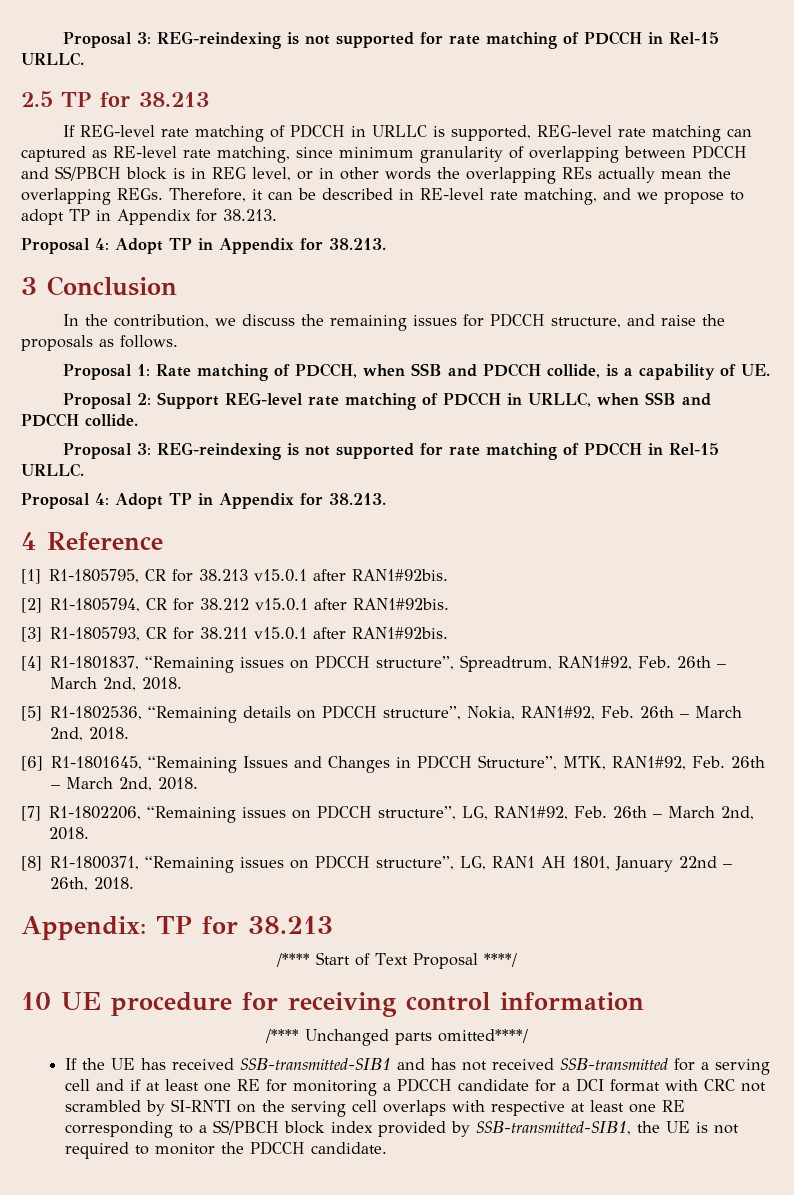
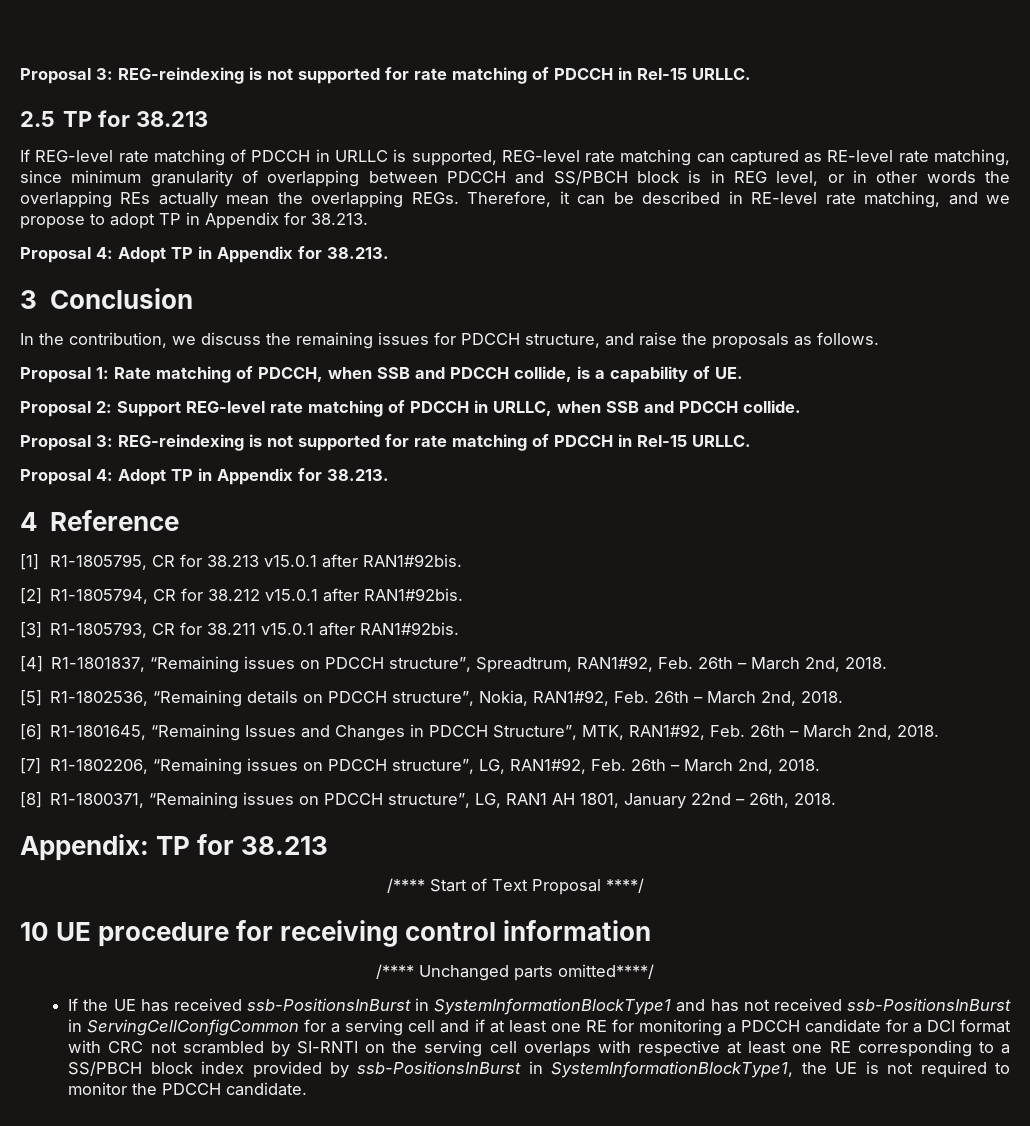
[240,1058,392,1070] SSB-transmitted-SIB1 -> [246,998,672,1015] ssb-PositionsInBurst in SystemInformationBlockType1
[560,1058,669,1070] SSB-transmitted -> [846,998,1011,1011] [68,1019,300,1036] ssb-PositionsInBurst in ServingCellConfigCommon
[476,1121,632,1135] SSB-transmitted-SIB1, -> [357,1061,794,1078] ssb-PositionsInBurst in SystemInformationBlockType1,

